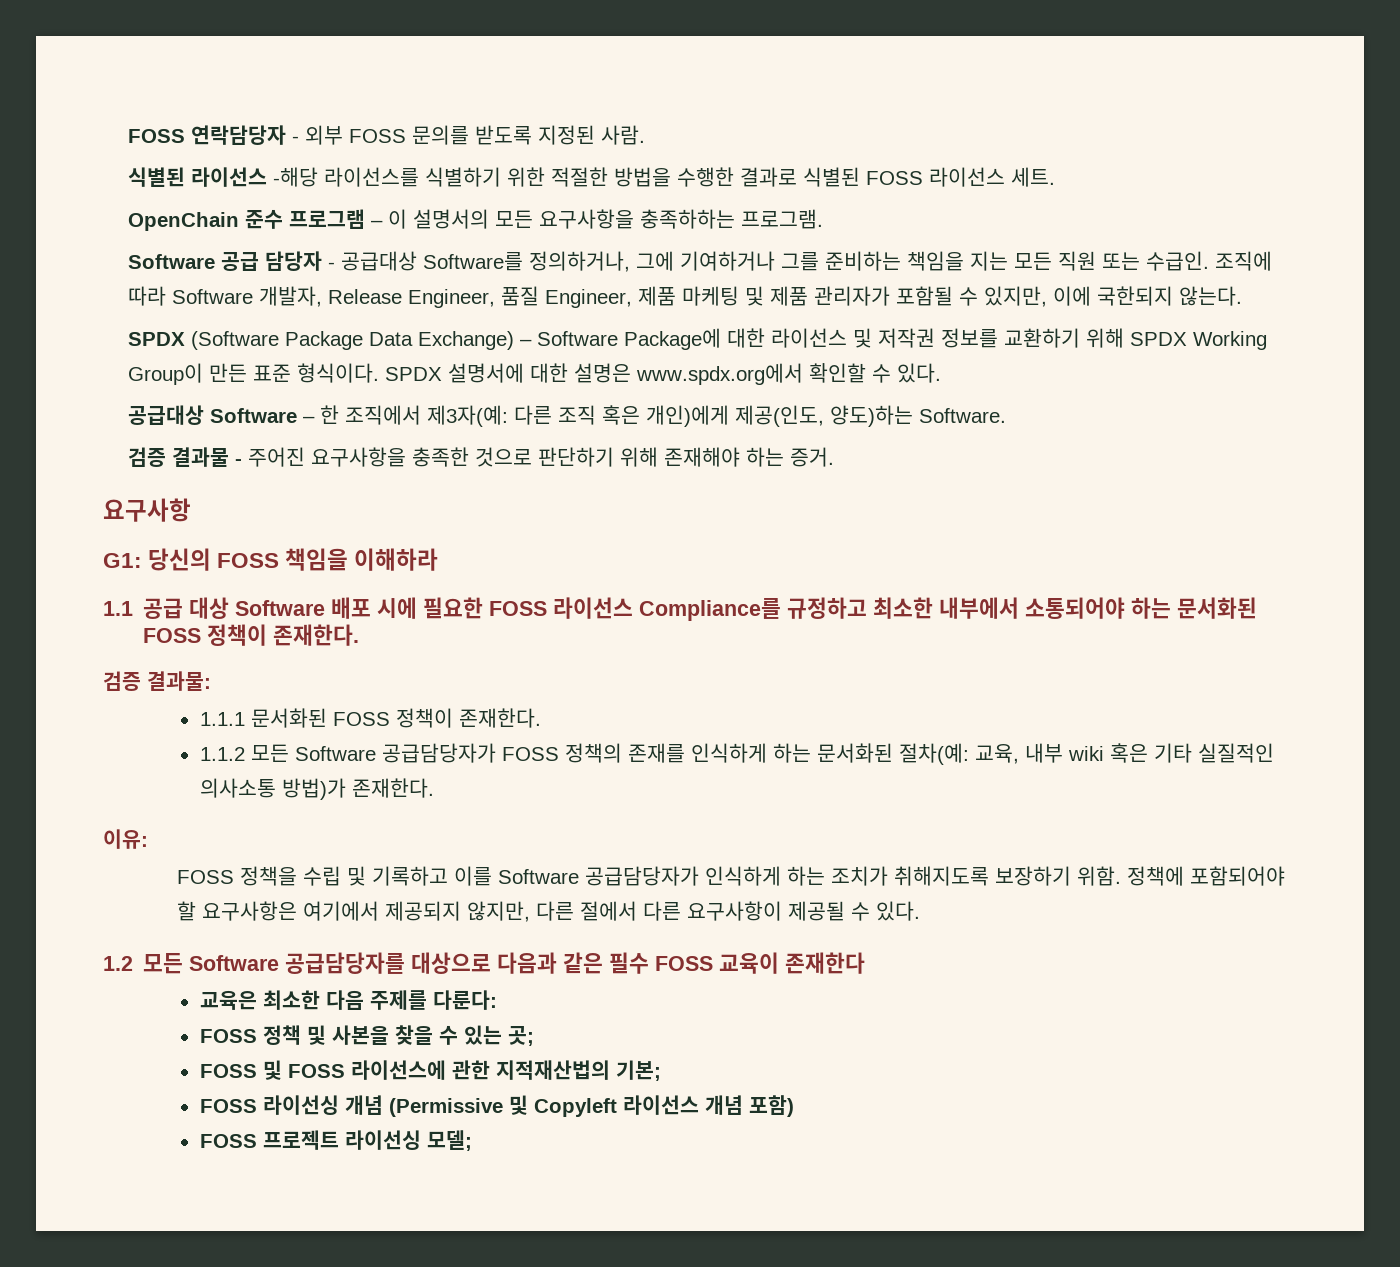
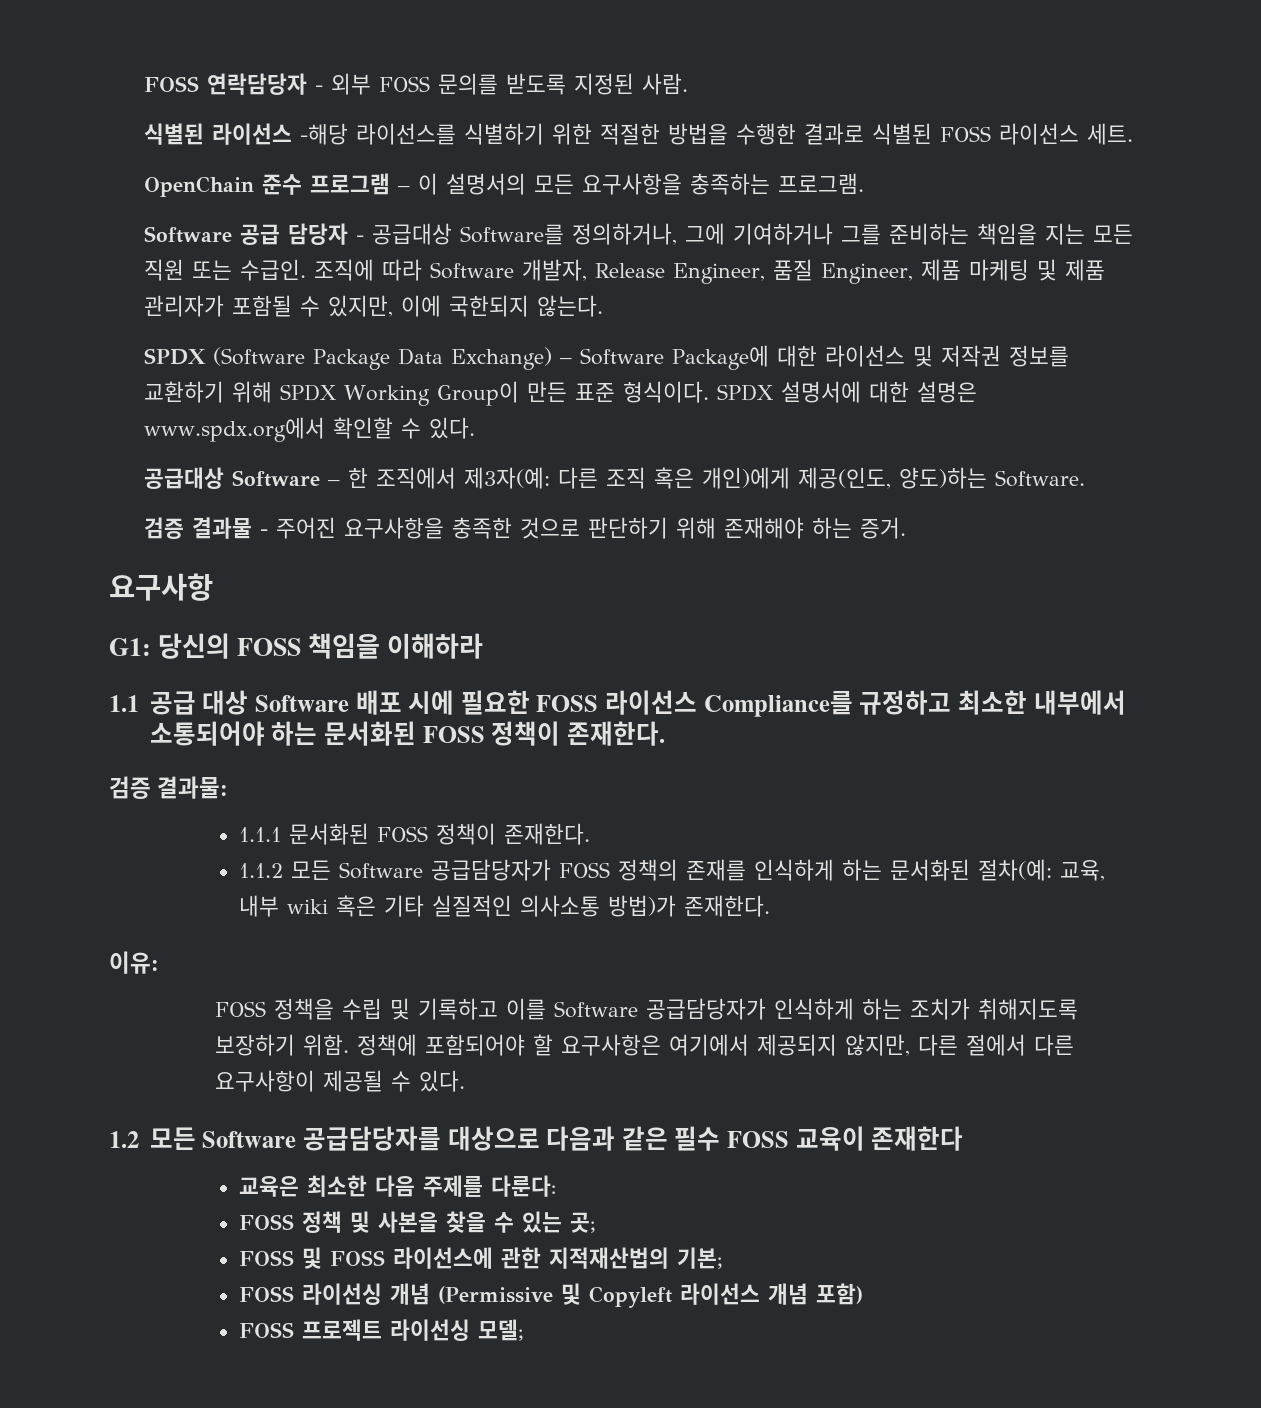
[639,209,735,229] 충족하하는 -> [690,173,771,195] 충족하는

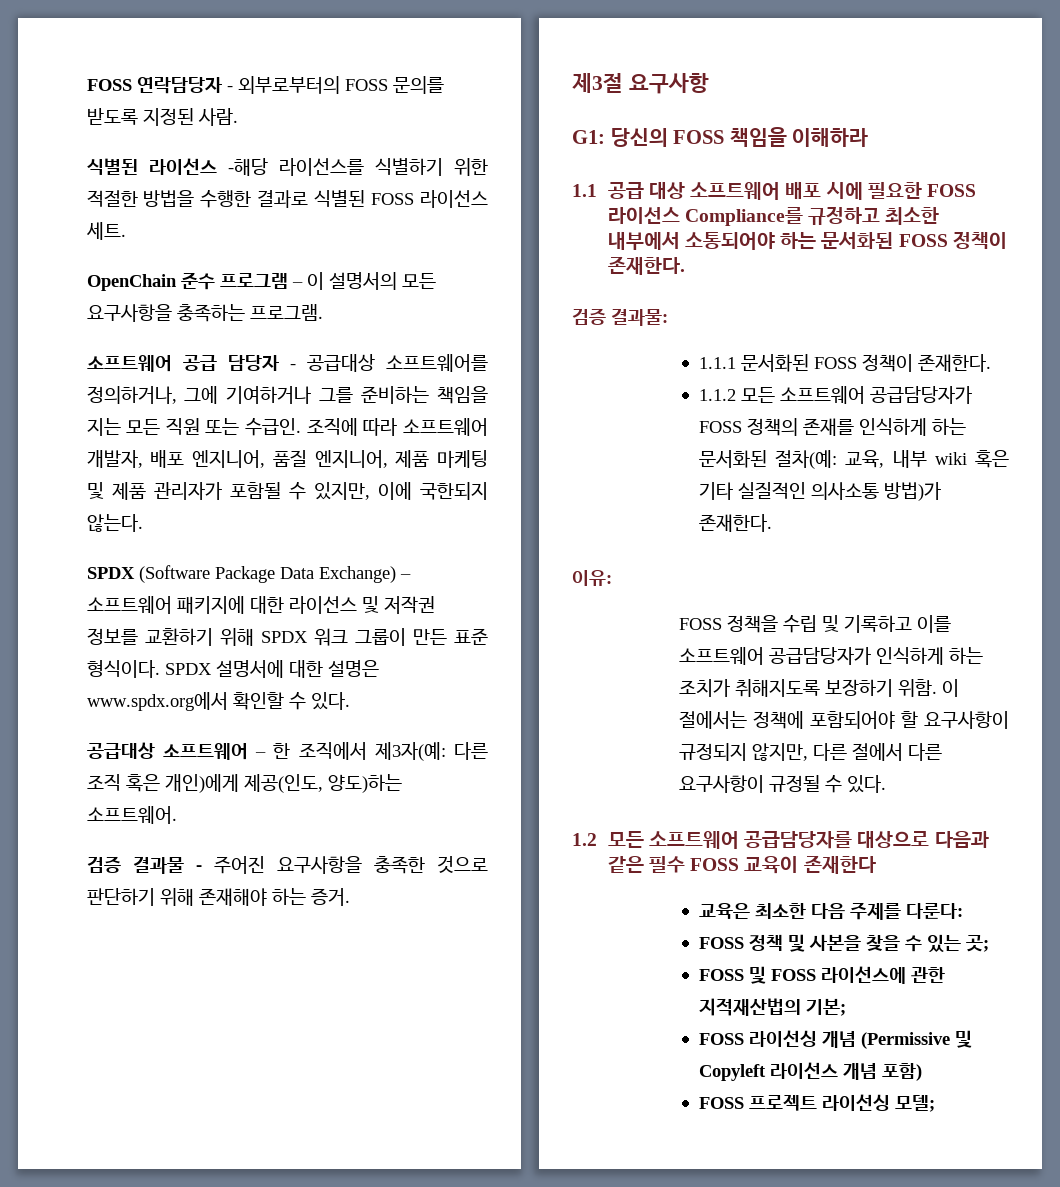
[331,73,372,95] 외부 -> [237,76,340,94] 외부로부터의
[144,226,233,243] Software -> [86,355,172,372] 소프트웨어
[460,224,565,245] Software를 -> [386,354,488,372] 소프트웨어를
[430,259,914,284] Software 개발자, Release Engineer, 품질 Engineer, -> [403,418,488,436] [86,450,388,468] 소프트웨어 개발자, 배포 엔지니어, 품질 엔지니어,
[580,345,770,370] Software Package에 -> [86,596,245,614] 소프트웨어 패키지에
[344,381,520,406] Working Group이 -> [313,628,406,646] 워크 그룹이
[232,470,321,487] Software -> [162,743,248,760] 소프트웨어
[995,470,1086,487] Software. -> [86,806,177,824] 소프트웨어.
(907, 528) none -> [572,73,623,93] 제3절
[254,695,349,712] Software -> [690,182,781,200] 소프트웨어
[339,862,424,879] Software -> [779,386,865,404] 소프트웨어
[554,1001,639,1018] Software -> [678,647,764,665] 소프트웨어
(350, 1045) none -> [941,679,959,697] [678,711,747,729] 이 절에서는
[561,1034,838,1056] 요구사항은 여기에서 제공되지 -> [924,711,1009,729] [678,743,747,761] 요구사항이 규정되지
[323,1070,384,1092] 제공될 -> [768,775,820,792] 규정될
[202,1131,297,1148] Software -> [648,831,739,849] 소프트웨어

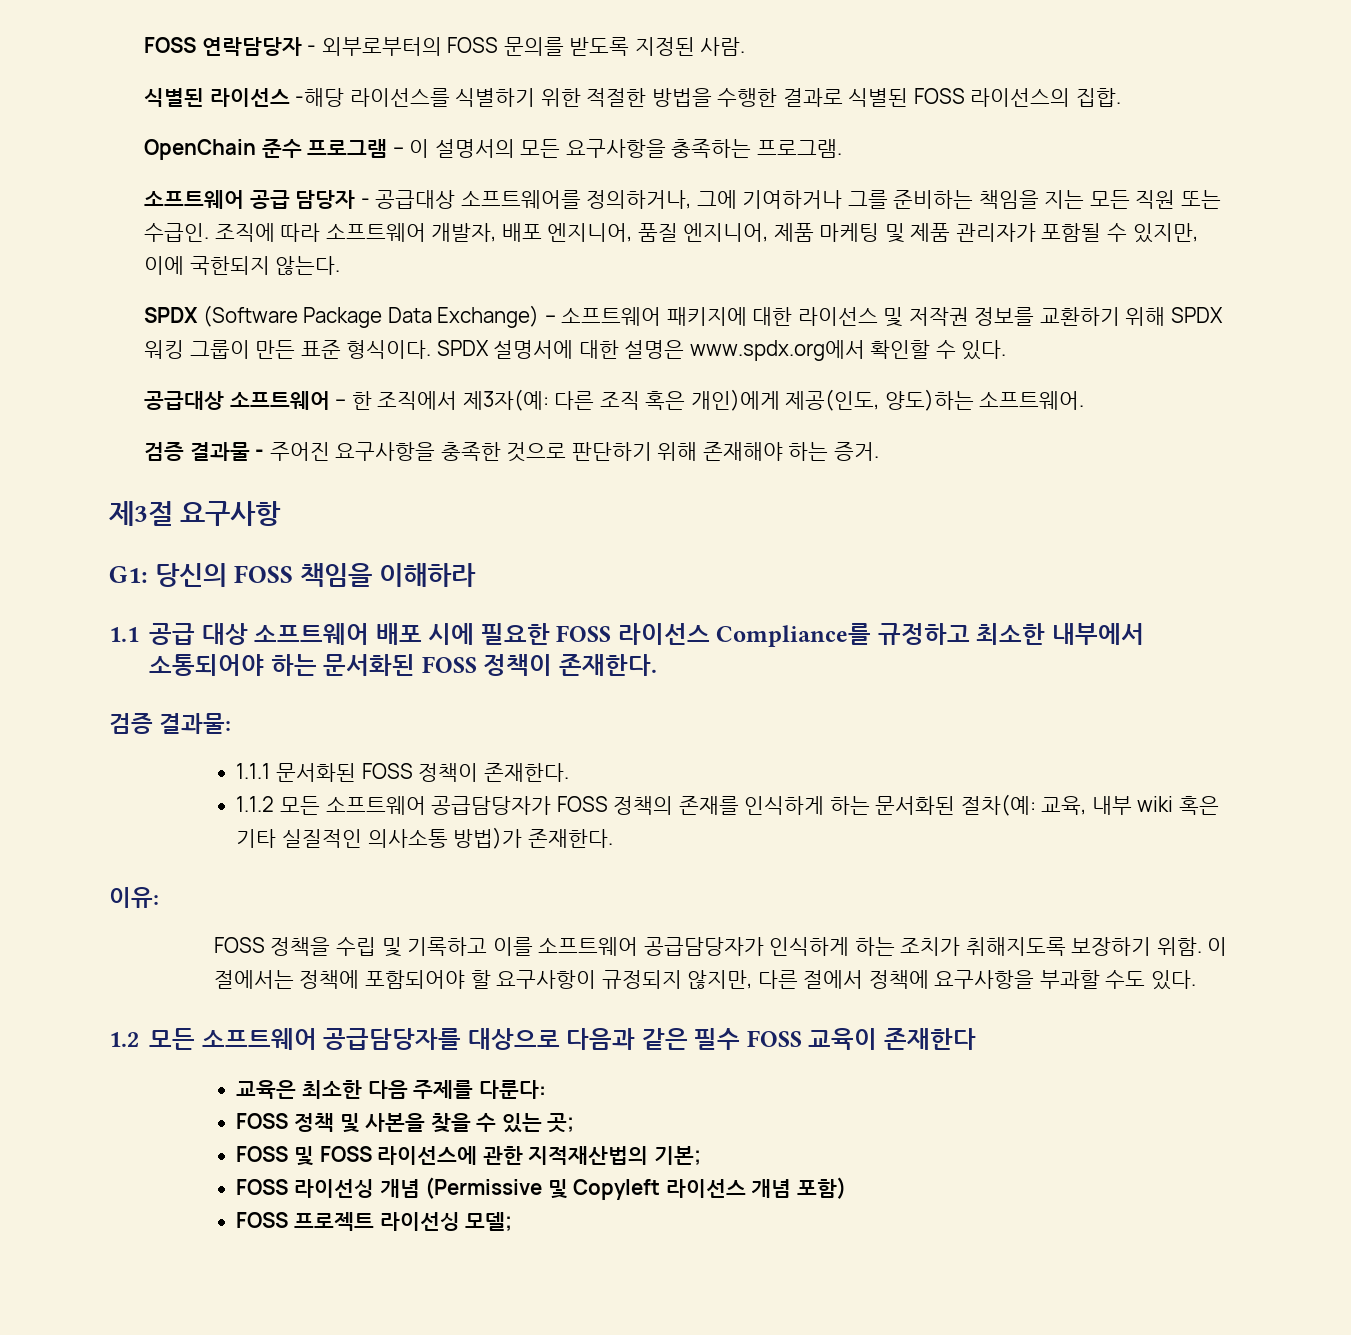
[420,190,489,208] [85,222,126,240] 라이선스 세트. -> [970,88,1121,107] 라이선스의 집합.
[313,628,348,646] 워크 -> [143,340,184,359] 워킹
[907,743,942,761] [678,775,842,793] 다른 요구사항이 규정될 수 -> [868,970,1146,989] 정책에 요구사항을 부과할 수도

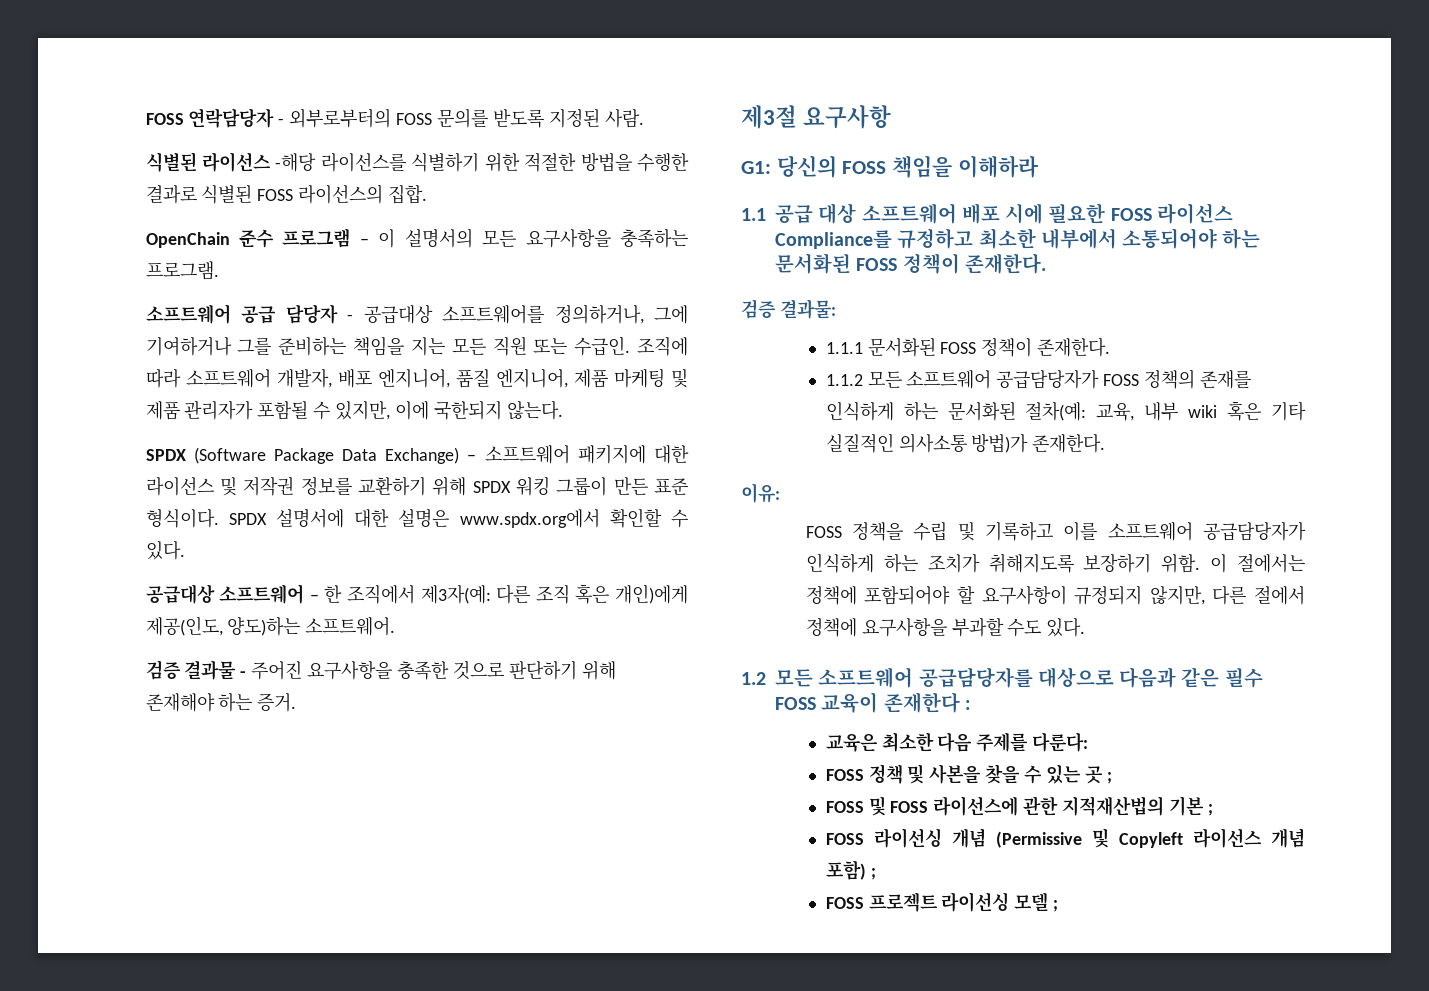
(976, 1039) none -> [964,700,971,710] :
[547,1113,575,1133] 곳; -> [1084,766,1112,784] 곳 ;
[653,1146,701,1165] 기본; -> [1168,796,1213,816] 기본 ;
(846, 1188) none -> [870,868,876,880] ;
[465,1212,513,1231] 모델; -> [1014,892,1059,912] 모델 ;

